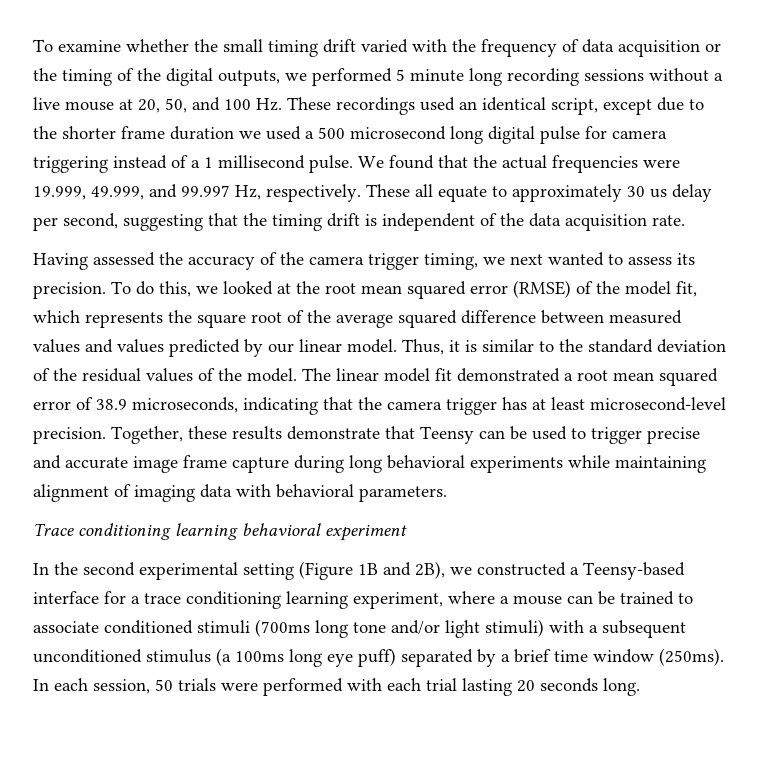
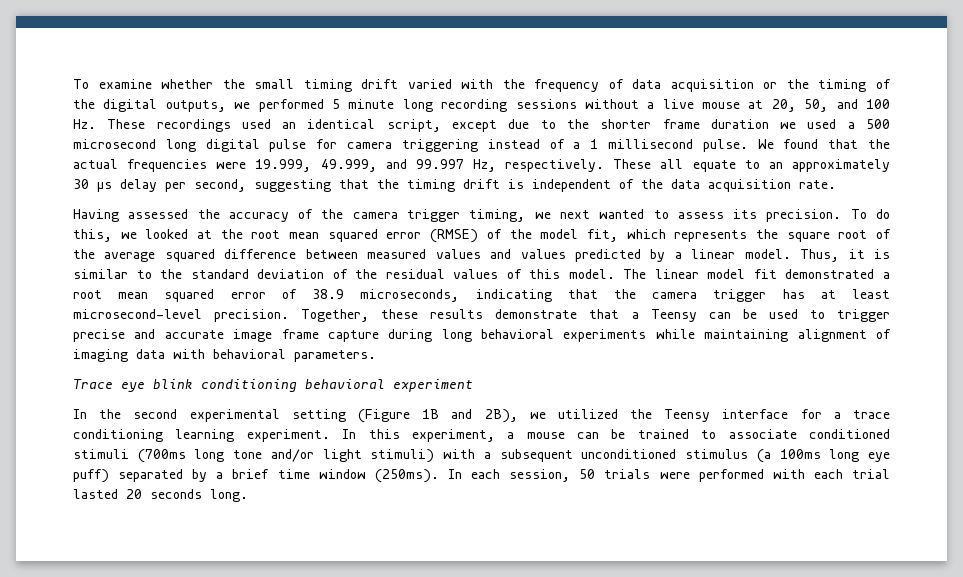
(507, 191) none -> [768,162,783,169] an
[650,189,667,198] us -> [97,182,112,192] µs
[268,343,294,353] our -> [674,252,682,259] a
[218,368,242,381] the -> [529,269,561,279] this
(415, 432) none -> [631,312,639,319] a
[78,523,238,540] conditioning learning -> [121,379,297,392] eye blink conditioning
[477,562,685,580] constructed a Teensy-based -> [557,409,711,422] utilized the Teensy
[353,591,495,609] experiment, where -> [246,429,495,442] experiment. In this experiment,
[462,678,512,696] lasting -> [73,489,118,499] lasted

